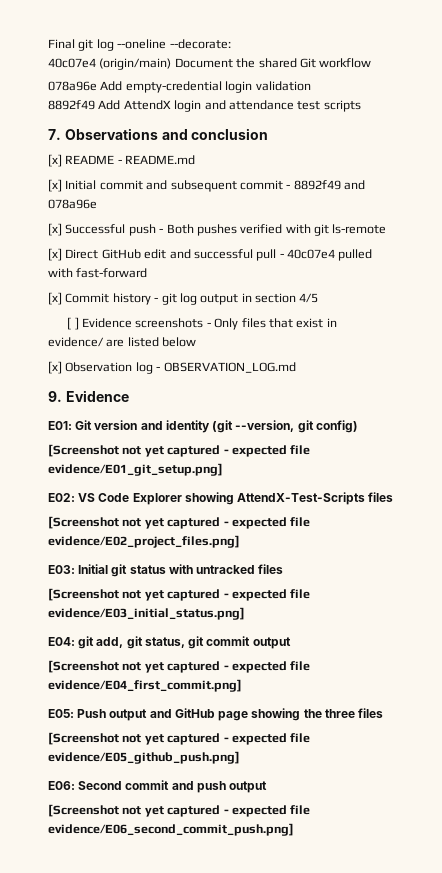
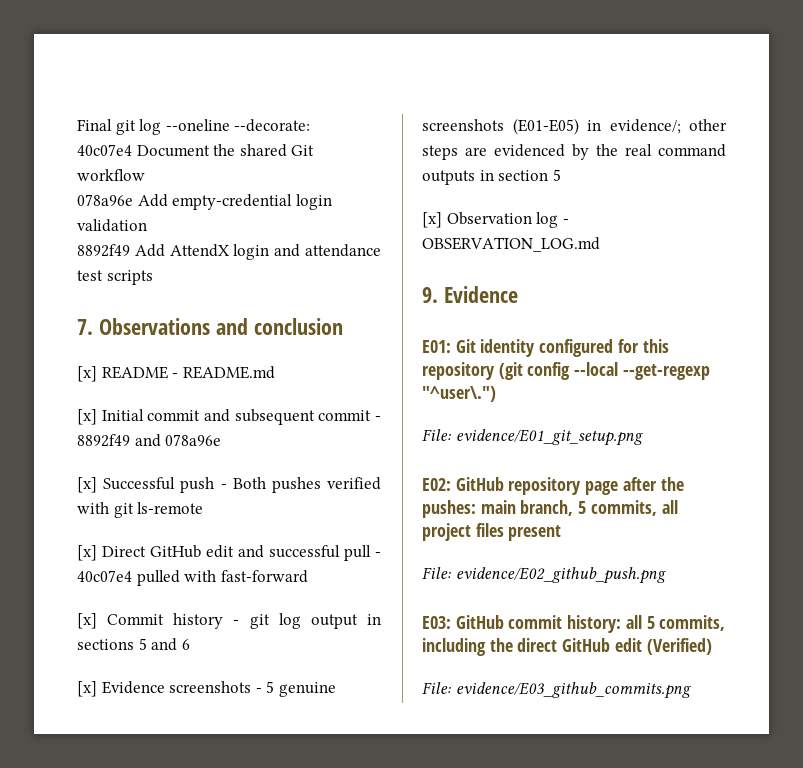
[99,58,172,70] (origin/main) -> (132, 150) none
[255,293,319,303] [67,317,337,330] [48,337,197,347] section 4/5 // [ ] Evidence screenshots - Only files that exist in evidence/ are listed below -> [77,638,190,651] [77,681,336,697] [422,118,727,135] [422,144,726,160] [422,169,561,185] sections 5 and 6 // [x] Evidence screenshots - 5 genuine screenshots (E01-E05) in evidence/; other steps are evidenced by the real command outputs in section 5
[94,420,358,433] [48,444,311,457] [48,463,223,476] [48,492,394,505] [48,516,311,529] [48,535,240,548] [48,564,284,577] [48,588,311,601] [48,607,245,620] [48,636,291,649] [48,660,311,673] [48,679,242,692] [48,708,384,721] [48,732,311,745] [48,751,240,764] [48,780,268,793] [48,804,311,817] [48,823,294,836] version and identity (git --version, git config) // [Screenshot not yet captured - expected file evidence/E01_git_setup.png] // E02: VS Code Explorer showing AttendX-Test-Scripts files // [Screenshot not yet captured - expected file evidence/E02_project_files.png] // E03: Initial git status with untracked files // [Screenshot not yet captured - expected file evidence/E03_initial_status.png] // E04: git add, git status, git commit output // [Screenshot not yet captured - expected file evidence/E04_first_commit.png] // E05: Push output and GitHub page showing the three files // [Screenshot not yet captured - expected file evidence/E05_github_push.png] // E06: Second commit and push output // [Screenshot not yet captured - expected file evidence/E06_second_commit_push.png] -> [480,339,669,357] [422,362,710,380] [422,386,496,402] [422,429,643,446] [422,477,684,495] [422,500,678,518] [422,523,562,541] [422,567,666,584] [422,615,726,633] [422,638,712,656] [422,682,691,699] identity configured for this repository (git config --local --get-regexp "^user\.") // File: evidence/E01_git_setup.png // E02: GitHub repository page after the pushes: main branch, 5 commits, all project files present // File: evidence/E02_github_push.png // E03: GitHub commit history: all 5 commits, including the direct GitHub edit (Verified) // File: evidence/E03_github_commits.png

